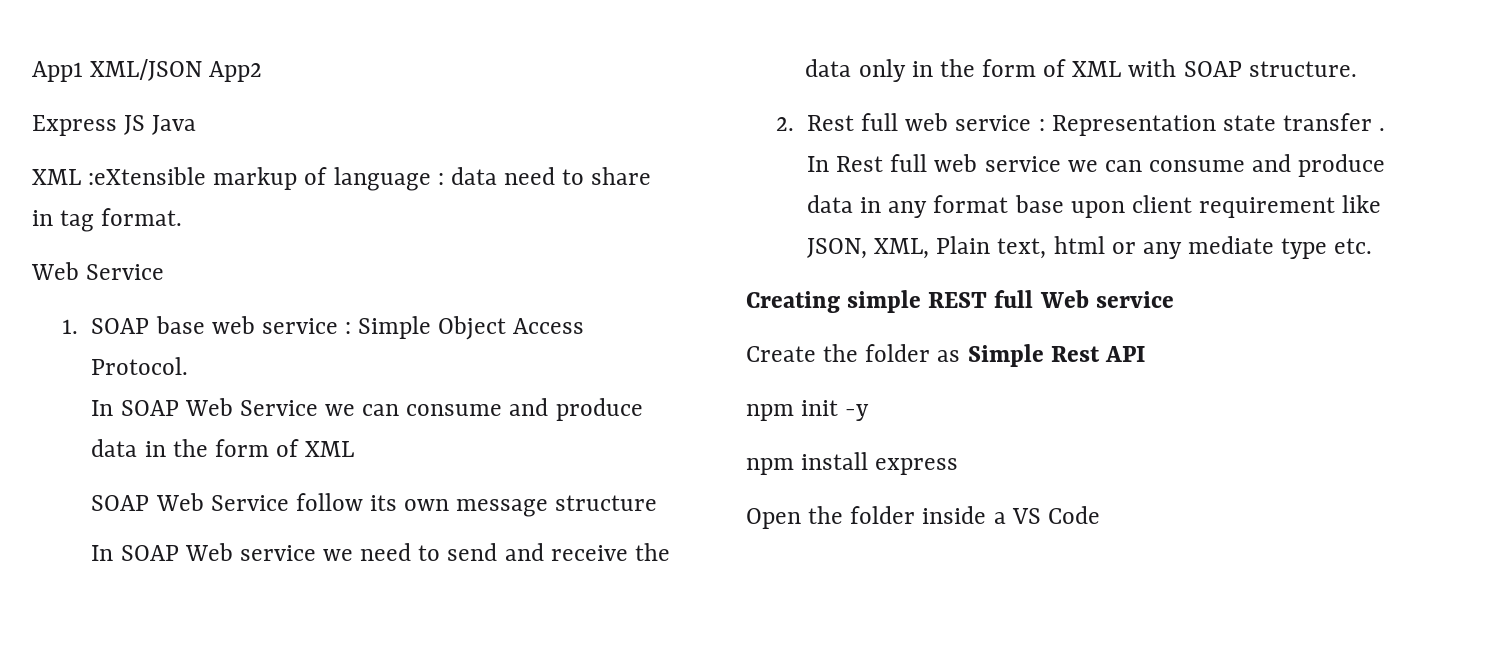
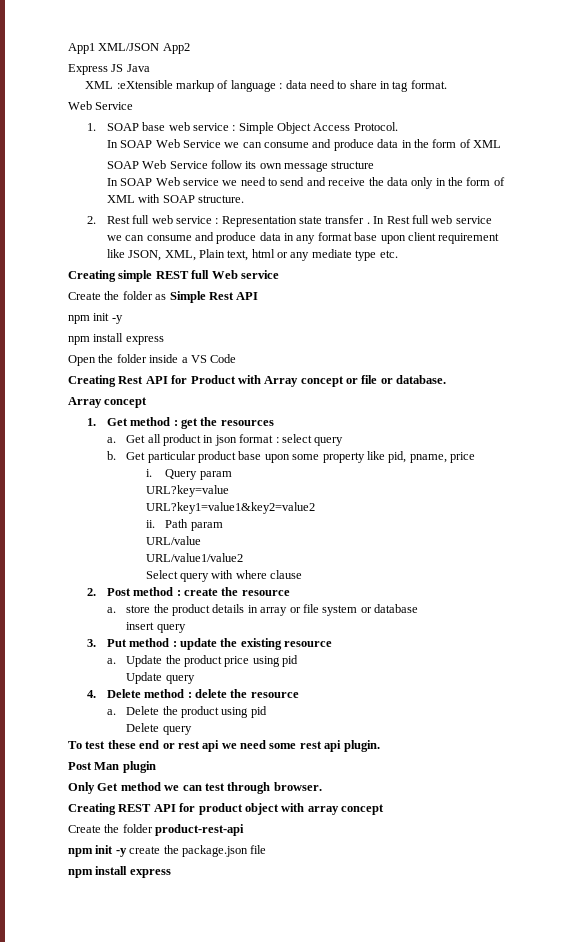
(1100, 515) none -> [68,375,447,387] [68,397,148,408] [87,417,274,429] [106,434,344,446] [106,451,476,463] [145,469,232,480] [145,485,229,497] [145,502,315,514] [145,519,223,531] [145,536,201,545] [145,553,243,562] [145,570,303,582] [87,587,290,596] [106,604,419,616] [126,622,186,633] [87,638,333,650] [106,655,299,667] [126,672,195,684] [87,689,299,698] [106,706,267,718] [126,723,192,735] [68,740,380,752] [68,761,156,773] [68,782,322,794] [68,803,384,815] [68,824,245,836] [68,845,267,857] [68,866,171,878] // Creating Rest API for Product with Array concept or file or database. // Array concept // 1. Get method : get the resources // a. Get all product in json format : select query // b. Get particular product base upon some property like pid, pname, price // i. Query param // URL?key=value // URL?key1=value1&key2=value2 // ii. Path param // URL/value // URL/value1/value2 // Select query with where clause // 2. Post method : create the resource // a. store the product details in array or file system or database // insert query // 3. Put method : update the existing resource // a. Update the product price using pid // Update query // 4. Delete method : delete the resource // a. Delete the product using pid // Delete query // To test these end or rest api we need some rest api plugin. // Post Man plugin // Only Get method we can test through browser. // Creating REST API for product object with array concept // Create the folder product-rest-api // npm init -y create the package.json file // npm install express

